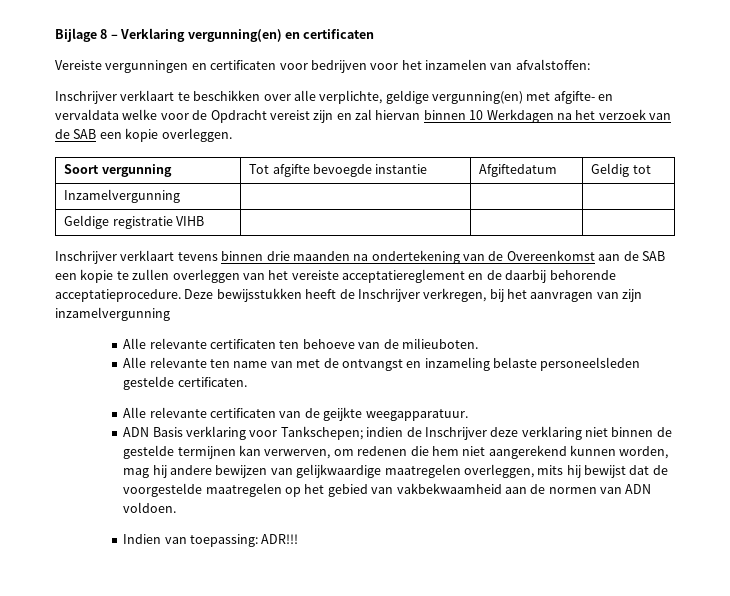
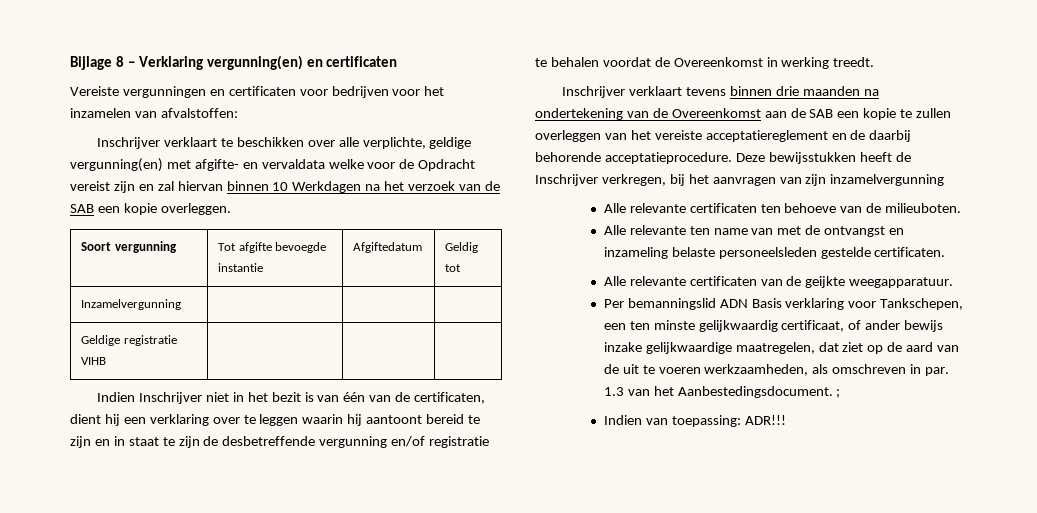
(205, 221) none -> [97,392,486,404] [70,414,481,426] [70,436,490,448] [535,57,875,69] // Indien Inschrijver niet in het bezit is van één van de certificaten, dient hij een verklaring over te leggen waarin hij aantoont bereid te zijn en in staat te zijn de desbetreffende vergunning en/of registratie te behalen voordat de Overeenkomst in werking treedt.
(468, 415) none -> [603,298,716,310] Per bemanningslid
[280,426,672,440] [123,445,669,459] [123,464,668,478] [123,483,652,497] [123,502,177,513] Tankschepen; indien de Inschrijver deze verklaring niet binnen de gestelde termijnen kan verwerven, om redenen die hem niet aangerekend kunnen worden, mag hij andere bewijzen van gelijkwaardige maatregelen overleggen, mits hij bewijst dat de voorgestelde maatregelen op het gebied van vakbekwaamheid aan de normen van ADN voldoen. -> [880,298,964,310] [603,320,944,332] [603,342,960,354] [603,364,950,376] [603,386,841,398] Tankschepen, een ten minste gelijkwaardig certificaat, of ander bewijs inzake gelijkwaardige maatregelen, dat ziet op de aard van de uit te voeren werkzaamheden, als omschreven in par. 1.3 van het Aanbestedingsdocument. ;

